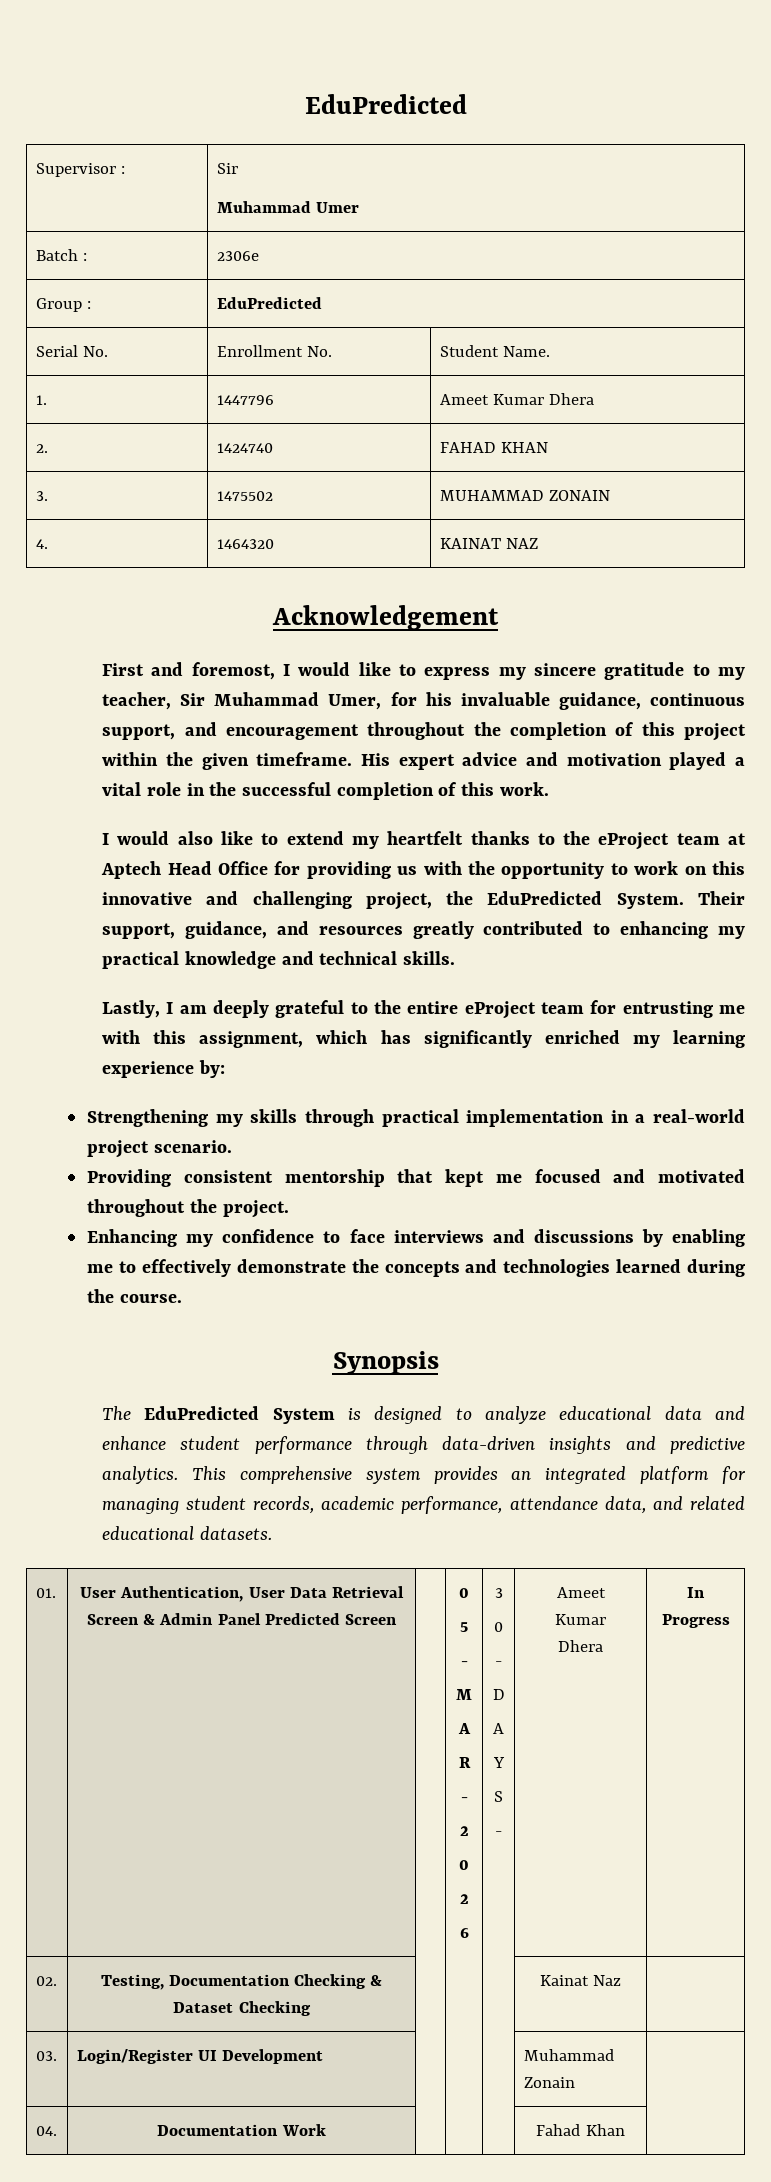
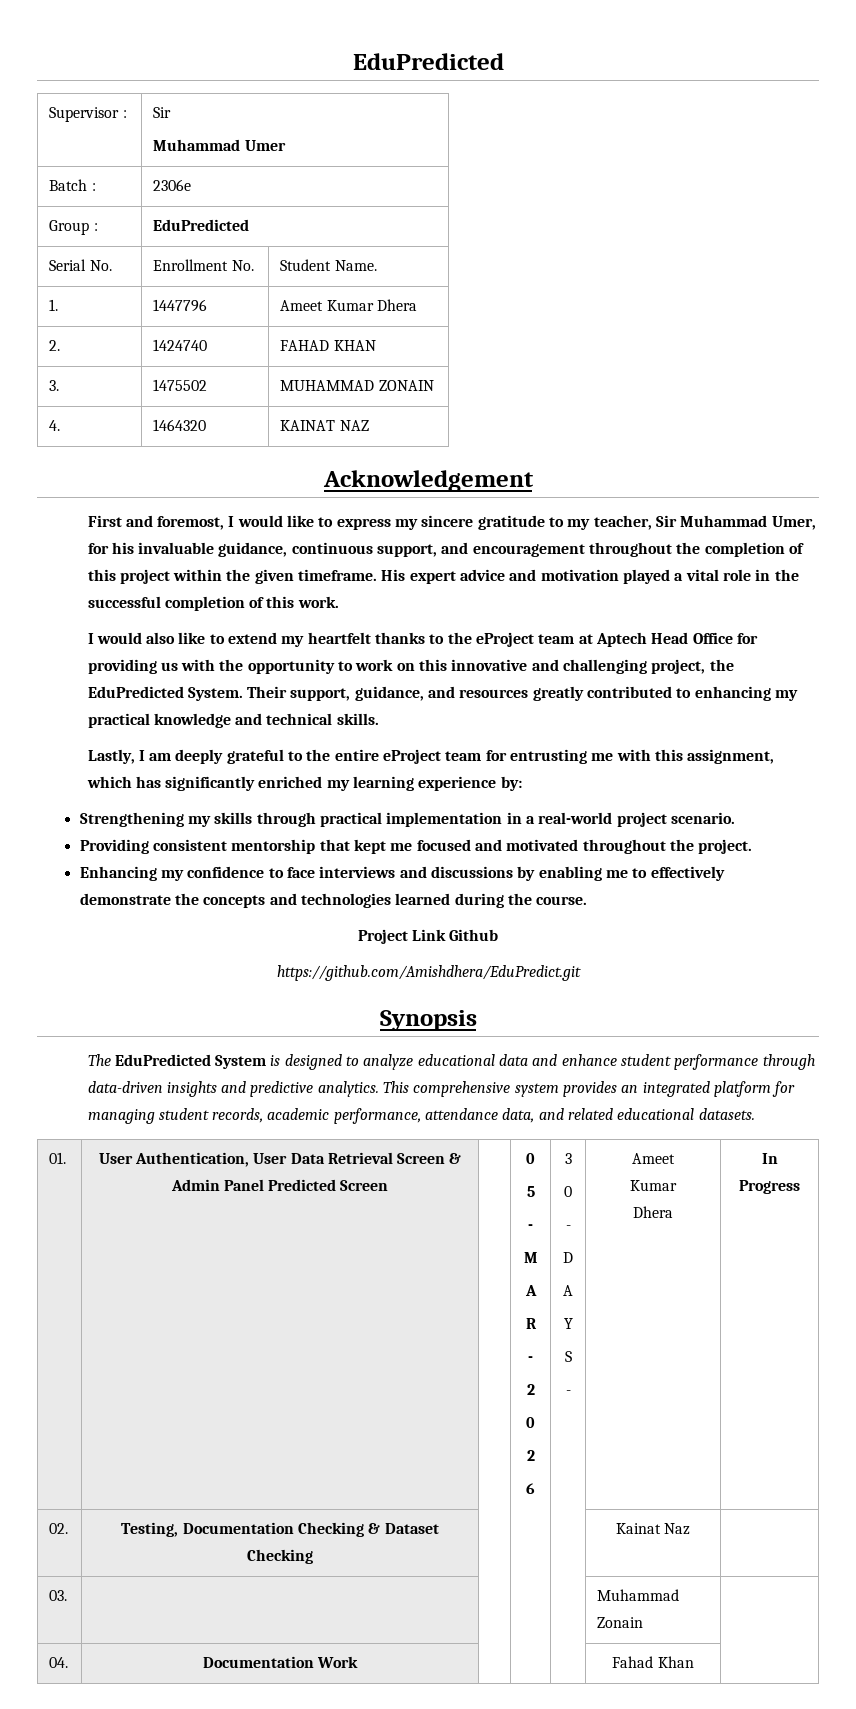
(182, 1298) none -> [357,929,499,944] [276,965,581,981] // Project Link Github // https://github.com/Amishdhera/EduPredict.git
[76,2049,324,2064] Login/Register UI Development -> (68, 1595) none

